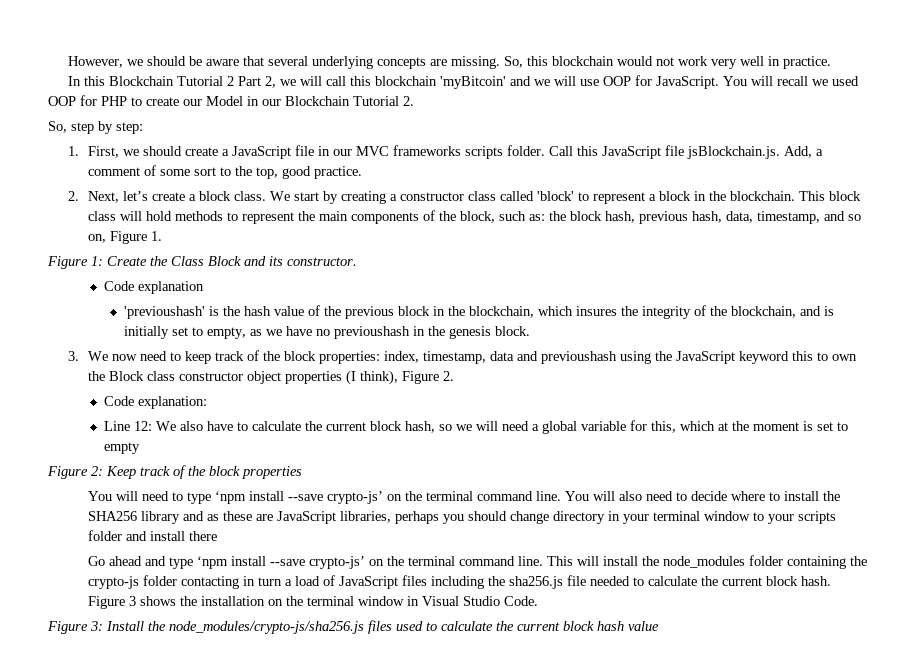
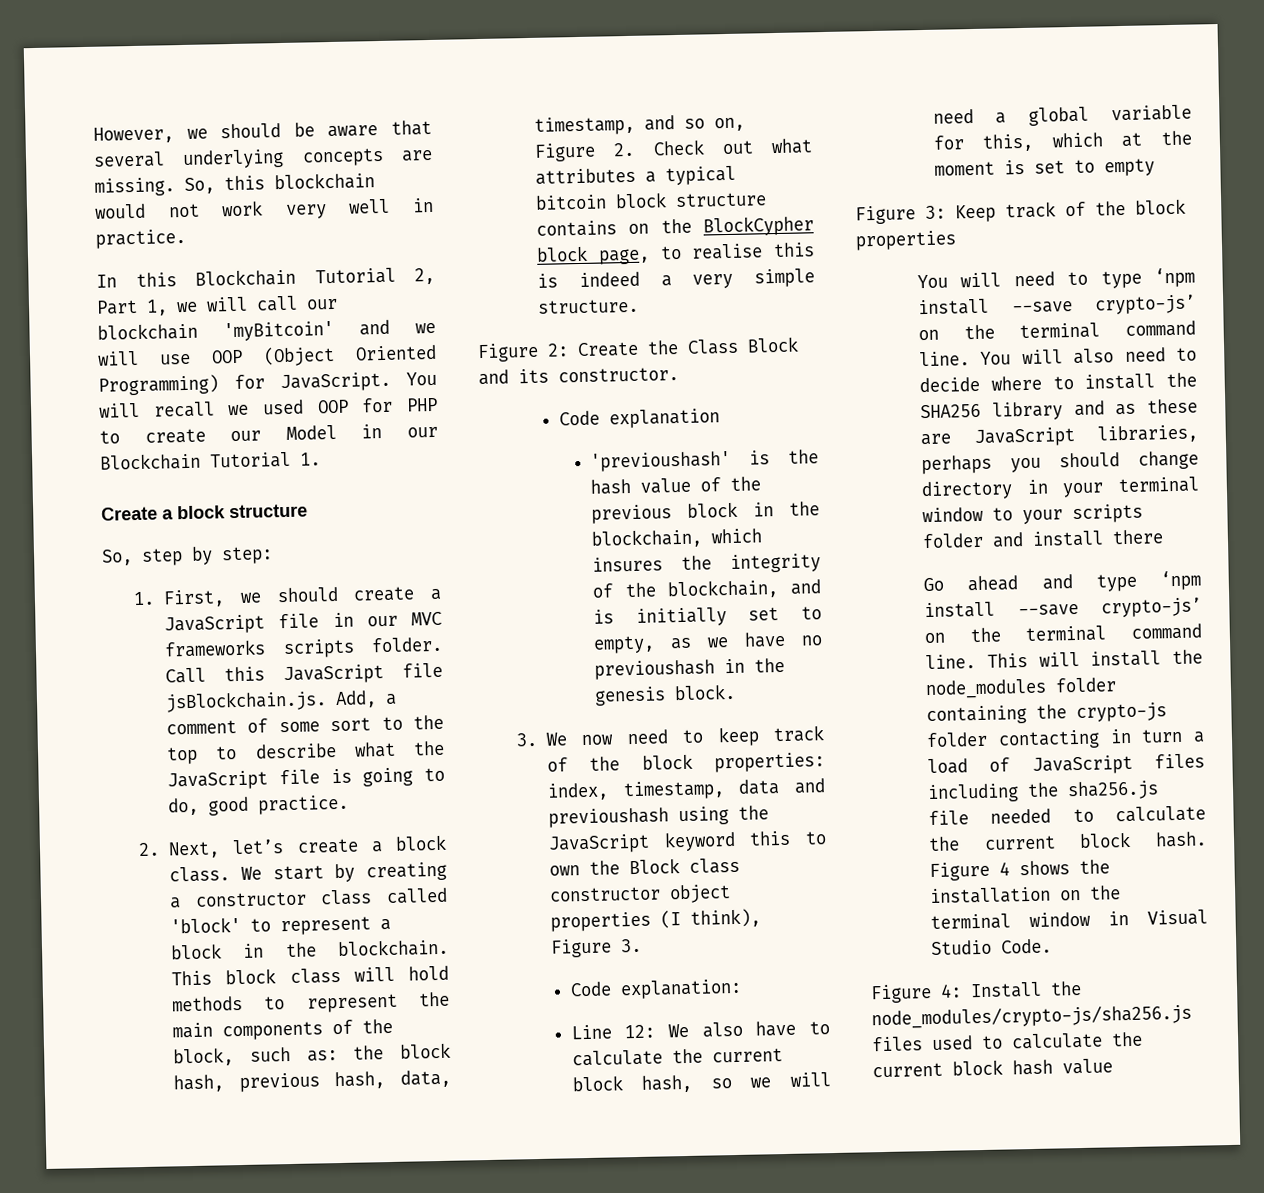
[227,76,277,88] 2 Part 2, -> [414,267,435,285] [96,299,168,316] 2, Part 1,
[350,76,372,86] this -> [306,298,338,310] our
(632, 81) none -> [263,344,437,367] [98,374,219,396] (Object Oriented Programming)
[403,96,414,106] 2. -> [300,452,321,466] [101,503,308,521] 1. // Create a block structure
[255,167,278,179] top, -> [165,740,445,765] [166,767,445,791] [166,797,199,816] top to describe what the JavaScript file is going to do,
[150,231,162,241] [47,256,103,269] 1. // Figure 1: -> [613,138,813,157] [534,165,736,186] [534,192,767,210] [535,215,814,237] [535,242,815,265] [536,268,815,289] [536,298,639,314] [477,342,569,363] 2. Check out what attributes a typical bitcoin block structure contains on the BlockCypher block page, to realise this is indeed a very simple structure. // Figure 2:
[442,371,454,381] 2. -> [619,938,642,953] 3.
[91,466,103,476] 2: -> [925,205,946,219] 3:
[128,596,136,606] 3 -> [998,861,1010,876] 4
[90,621,103,631] 3: -> [940,983,962,998] 4:

